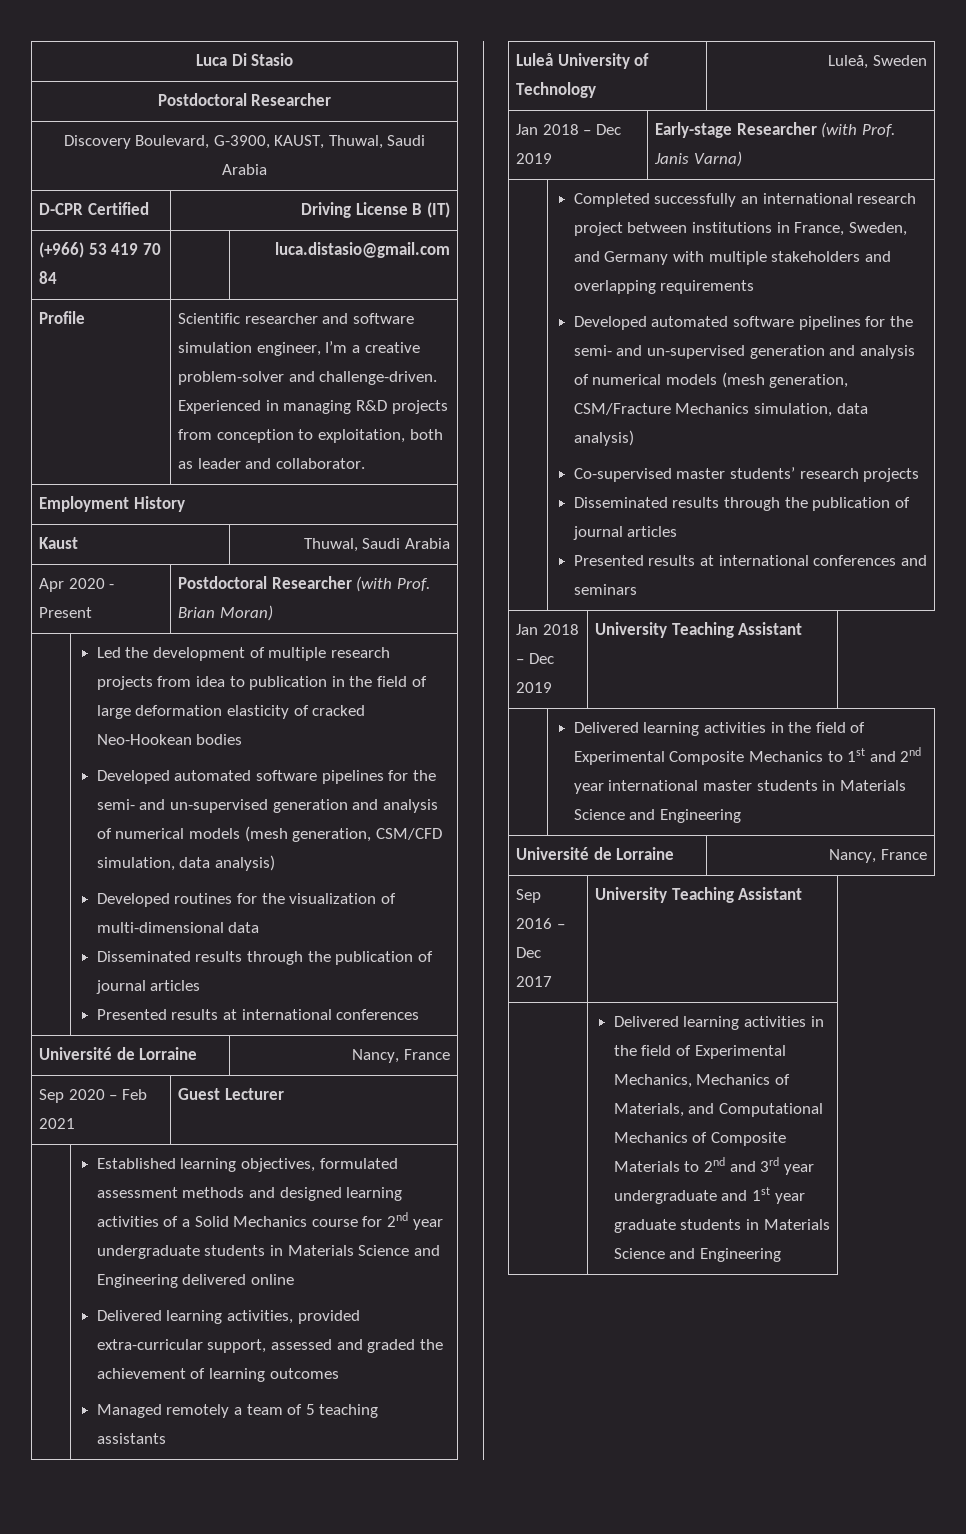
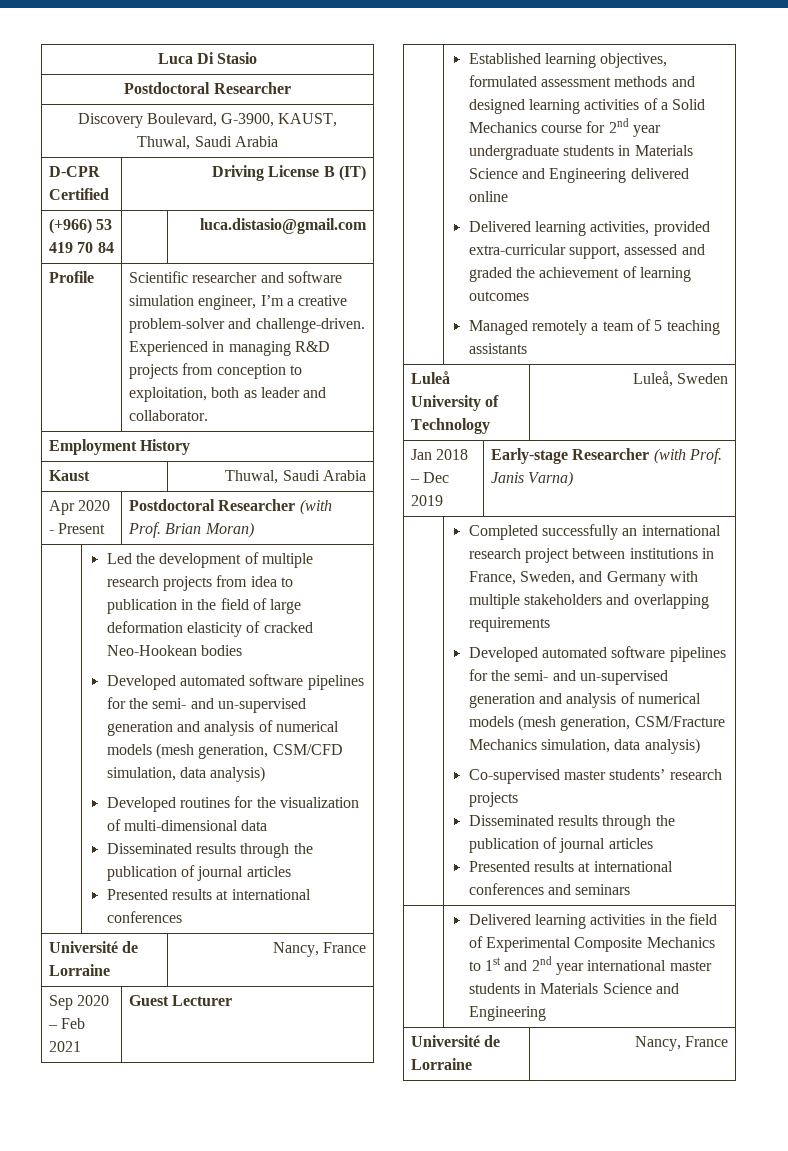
[516,624,579,635] [516,653,554,664] [516,682,553,693] [595,622,803,638] // Jan 2018 – Dec 2019 | University Teaching Assistant -> (631, 889) none
[516,889,542,903] [516,918,565,929] [516,947,542,958] [516,976,553,987] [595,887,803,903] [613,1016,824,1030] [613,1045,786,1059] [613,1074,791,1088] [613,1103,824,1117] [613,1132,787,1146] [613,1157,814,1175] [613,1187,805,1204] [613,1219,830,1233] [613,1248,782,1262] // Sep 2016 – Dec 2017 | University Teaching Assistant // | Delivered learning activities in the field of Experimental Mechanics, Mechanics of Materials, and Computational Mechanics of Composite Materials to 2nd and 3rd year undergraduate and 1st year graduate students in Materials Science and Engineering -> (728, 1041) none

